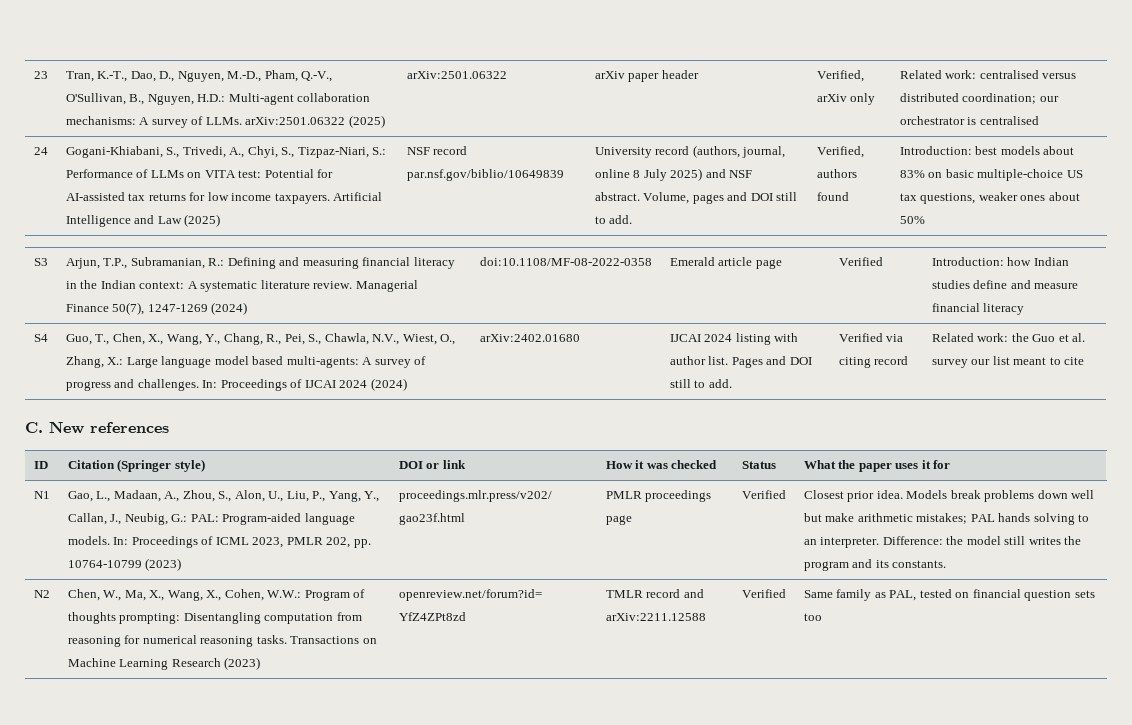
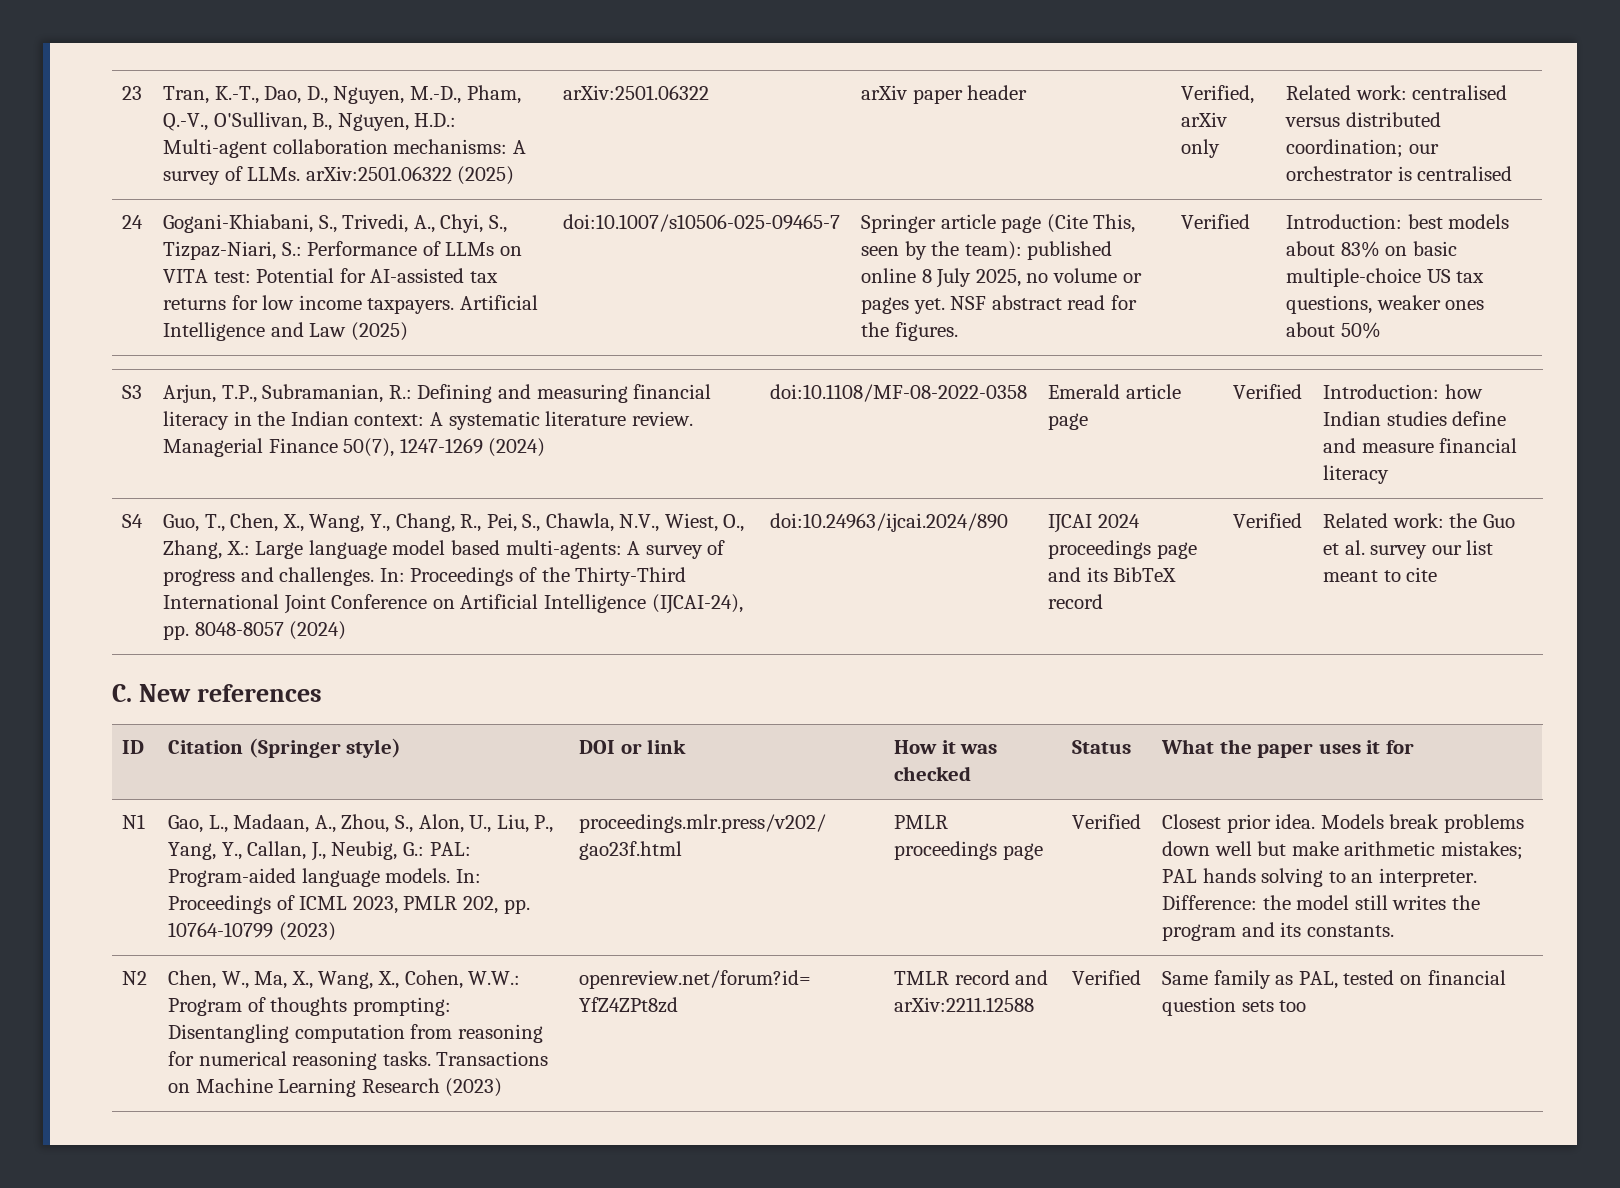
[406,146,468,155] [406,169,564,181] [594,145,786,158] [594,168,753,181] [594,192,798,204] [594,215,633,224] [816,146,864,158] [816,169,857,178] [816,192,849,201] NSF record par.nsf.gov/biblio/10649839 | University record (authors, journal, online 8 July 2025) and NSF abstract. Volume, pages and DOI still to add. | Verified, authors found -> [563,214,841,232] [861,214,1136,233] [861,241,1113,260] [861,268,1142,288] [861,295,1137,314] [861,322,958,341] [1181,214,1251,229] doi:10.1007/s10506-025-09465-7 | Springer article page (Cite This, seen by the team): published online 8 July 2025, no volume or pages yet. NSF abstract read for the figures. | Verified
[304,378,407,391] [479,334,580,342] [669,333,799,345] [669,356,812,368] [669,379,732,388] [838,333,904,342] [838,356,909,368] IJCAI 2024 (2024) | arXiv:2402.01680 | IJCAI 2024 listing with author list. Pages and DOI still to add. | Verified via citing record -> [541,567,687,586] [163,594,743,614] [163,621,347,640] [770,513,1009,532] [1048,514,1140,533] [1048,540,1197,559] [1048,567,1177,582] [1048,594,1104,609] [1233,513,1303,528] the Thirty-Third International Joint Conference on Artificial Intelligence (IJCAI-24), pp. 8048-8057 (2024) | doi:10.24963/ijcai.2024/890 | IJCAI 2024 proceedings page and its BibTeX record | Verified

